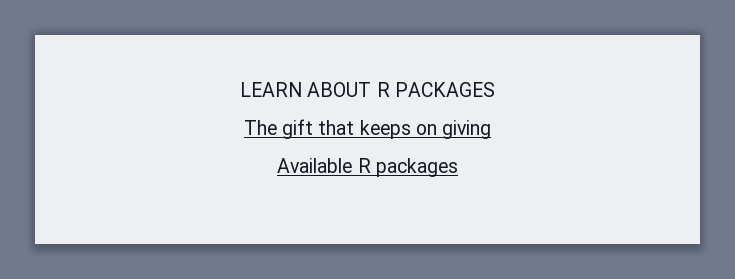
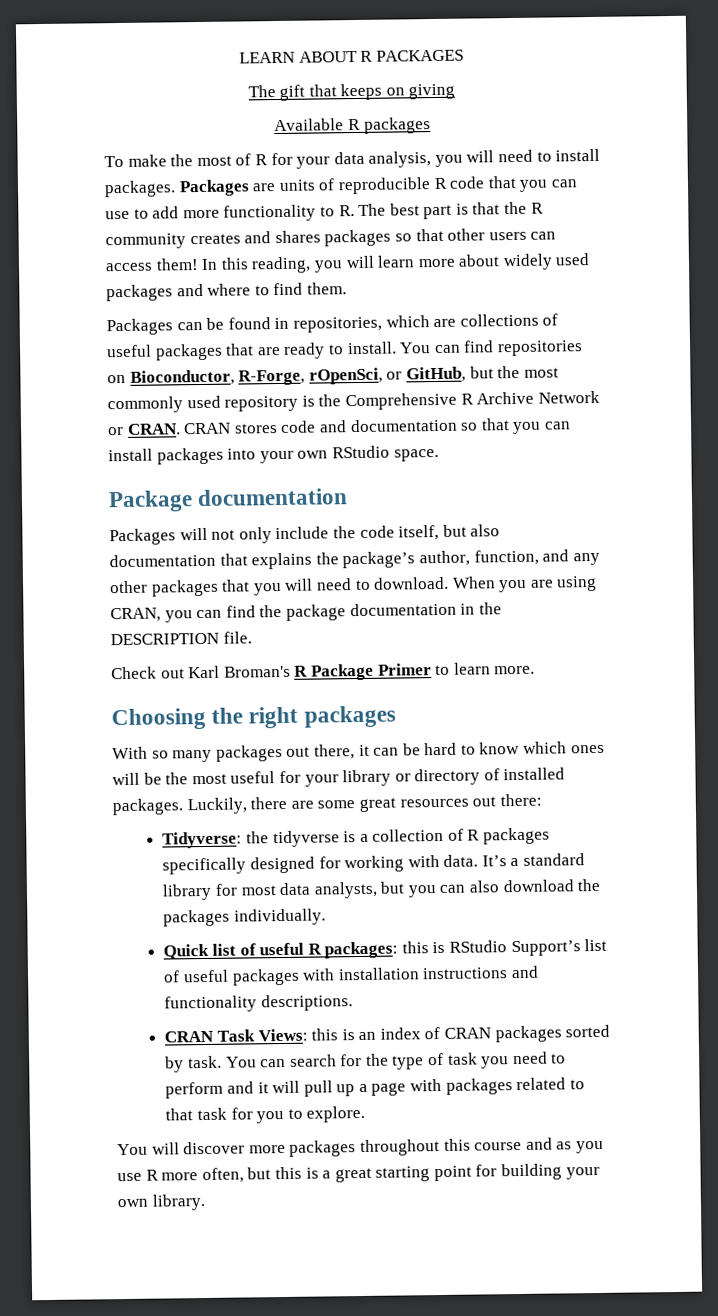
(458, 167) none -> [104,148,601,169] [104,175,578,198] [105,201,544,222] [105,228,557,250] [105,253,591,274] [106,282,347,302] [106,313,559,336] [106,340,583,361] [107,365,559,386] [107,390,600,414] [108,418,571,436] [108,445,439,465] [108,488,349,513] [109,524,501,546] [109,549,600,570] [110,575,598,597] [110,602,502,623] [110,631,252,646] [111,662,536,681] [111,705,396,731] [112,741,605,763] [112,767,566,787] [112,793,542,816] [162,827,551,849] [162,853,586,875] [162,878,601,901] [163,908,326,927] [163,938,608,960] [163,965,539,986] [164,994,353,1013] [164,1024,611,1043] [165,1051,567,1073] [165,1077,585,1099] [165,1105,366,1124] [117,1137,604,1157] [117,1163,600,1184] [117,1194,206,1211] // To make the most of R for your data analysis, you will need to install packages. Packages are units of reproducible R code that you can use to add more functionality to R. The best part is that the R community creates and shares packages so that other users can access them! In this reading, you will learn more about widely used packages and where to find them. // Packages can be found in repositories, which are collections of useful packages that are ready to install. You can find repositories on Bioconductor, R-Forge, rOpenSci, or GitHub, but the most commonly used repository is the Comprehensive R Archive Network or CRAN. CRAN stores code and documentation so that you can install packages into your own RStudio space. // Package documentation // Packages will not only include the code itself, but also documentation that explains the package’s author, function, and any other packages that you will need to download. When you are using CRAN, you can find the package documentation in the DESCRIPTION file. // Check out Karl Broman's R Package Primer to learn more. // Choosing the right packages // With so many packages out there, it can be hard to know which ones will be the most useful for your library or directory of installed packages. Luckily, there are some great resources out there: // Tidyverse: the tidyverse is a collection of R packages specifically designed for working with data. It’s a standard library for most data analysts, but you can also download the packages individually. // Quick list of useful R packages: this is RStudio Support’s list of useful packages with installation instructions and functionality descriptions. // CRAN Task Views: this is an index of CRAN packages sorted by task. You can search for the type of task you need to perform and it will pull up a page with packages related to that task for you to explore. // You will discover more packages throughout this course and as you use R more often, but this is a great starting point for building your own library.

